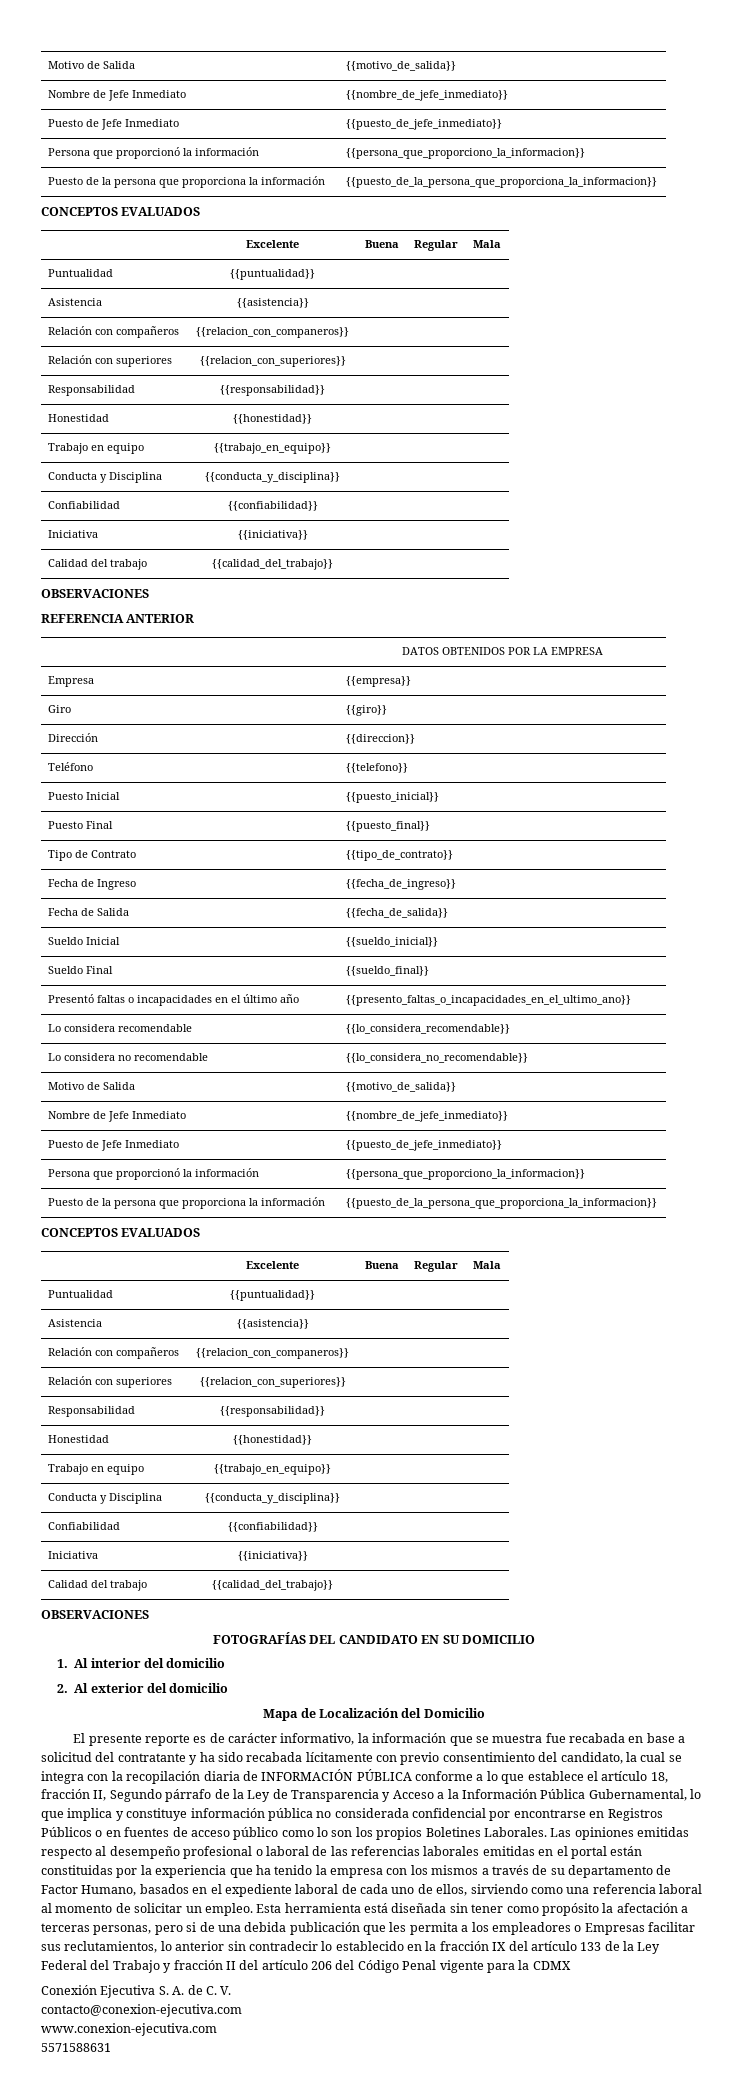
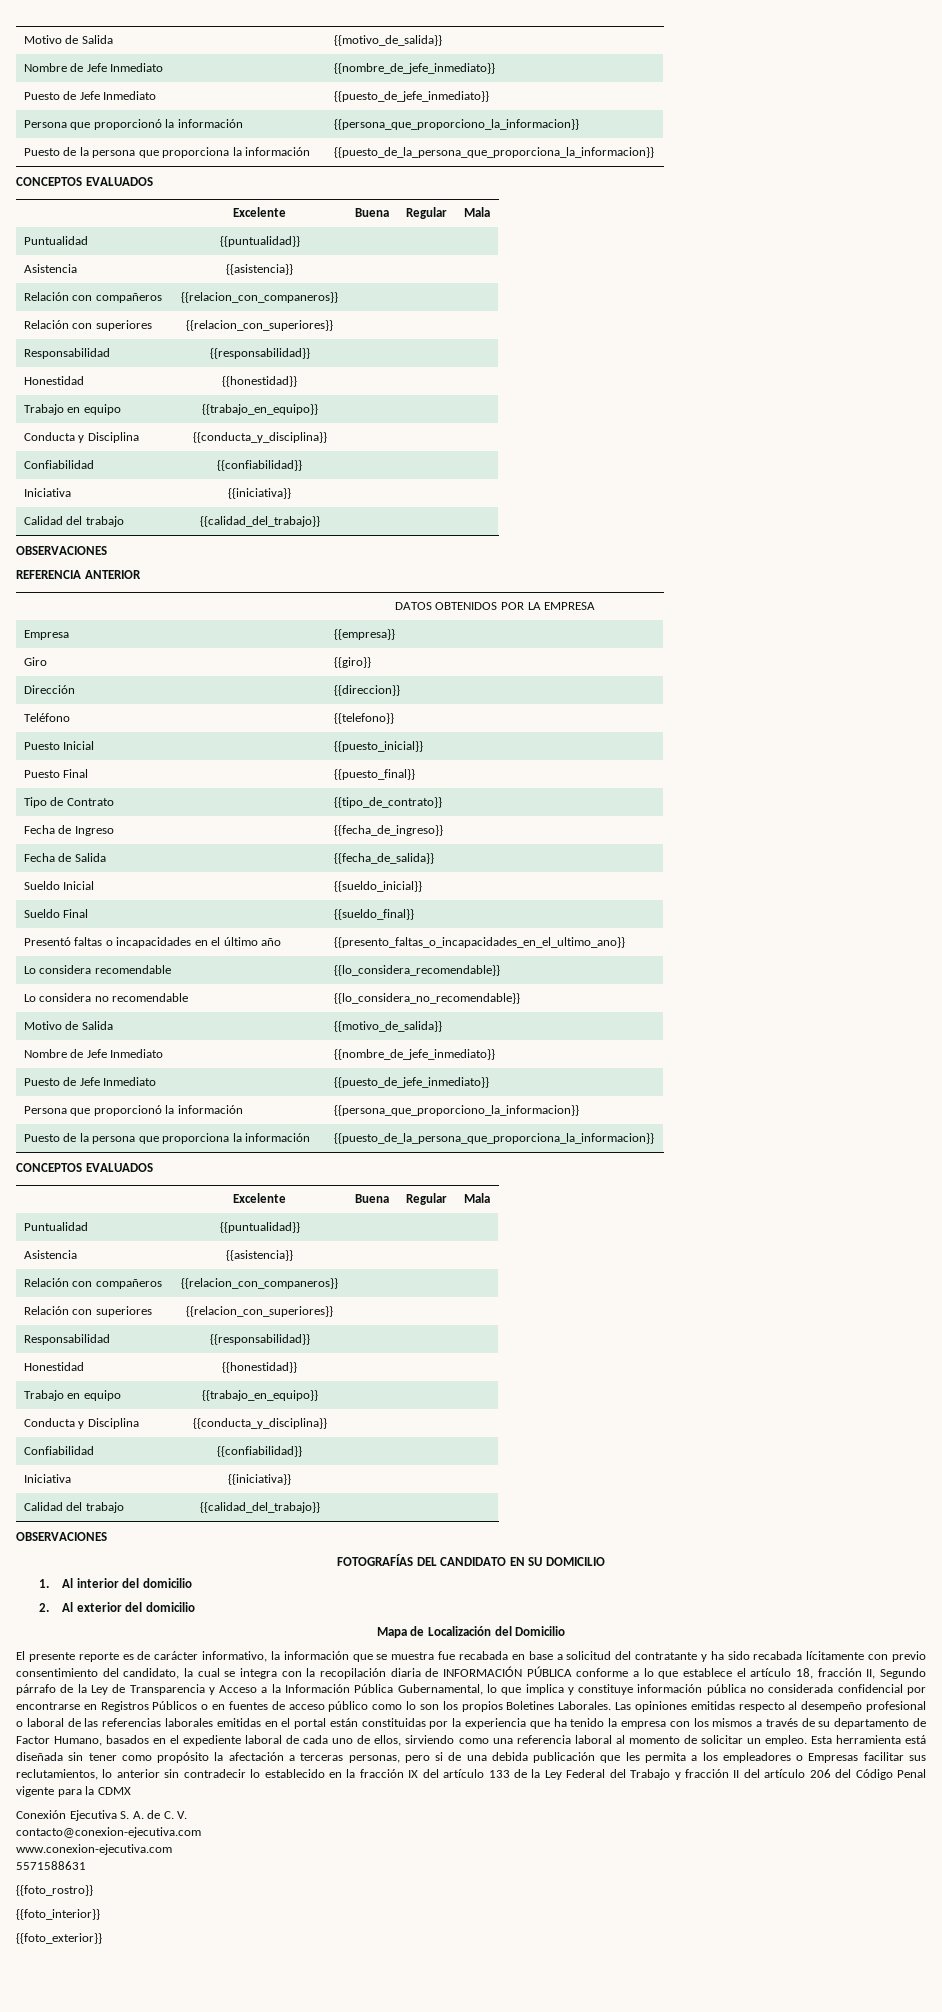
(111, 2047) none -> [16,1885,93,1896] [16,1909,100,1920] [16,1933,102,1944] // {{foto_rostro}} // {{foto_interior}} // {{foto_exterior}}

